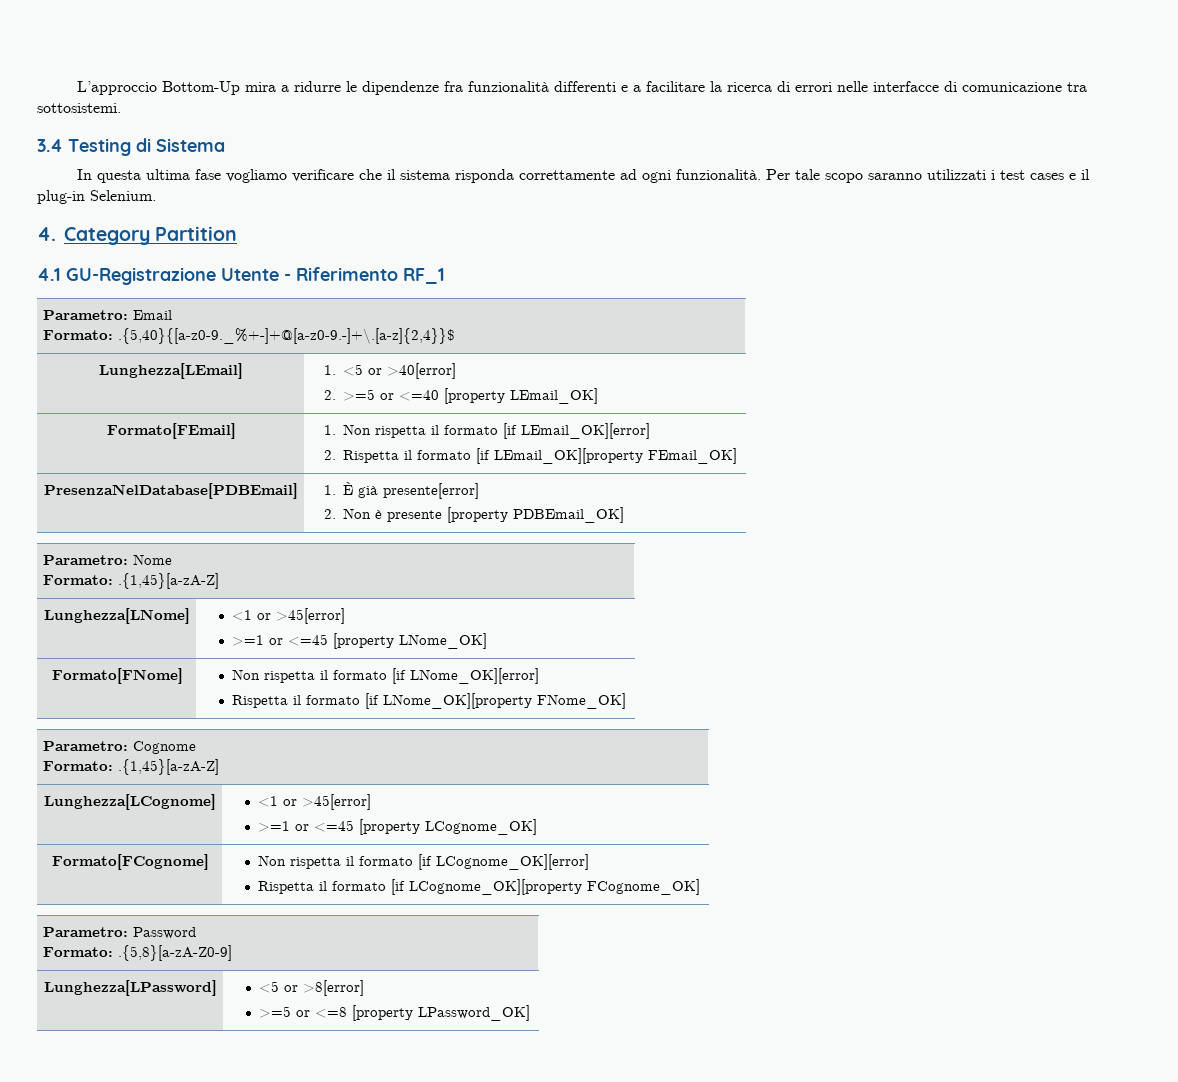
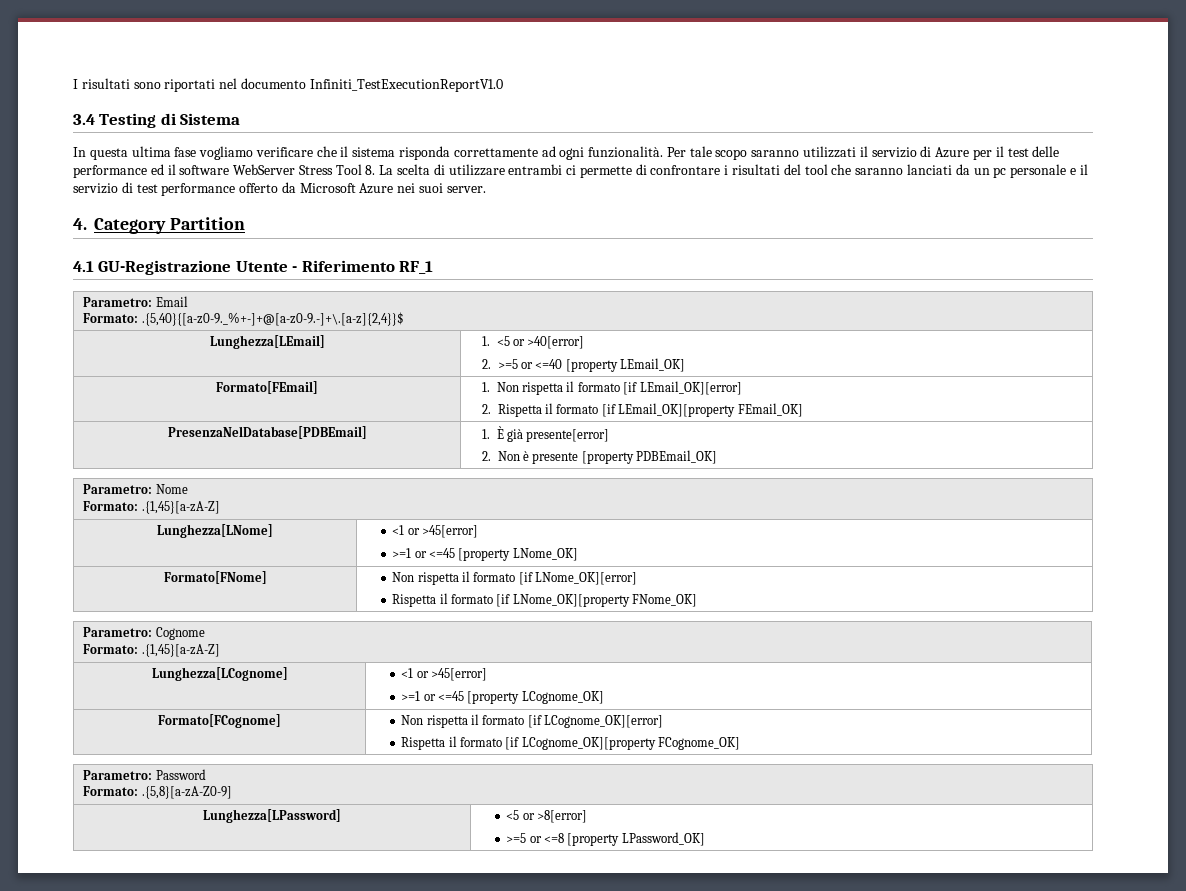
[77,81,1088,95] [37,103,121,113] L’approccio Bottom-Up mira a ridurre le dipendenze fra funzionalità differenti e a facilitare la ricerca di errori nelle interfacce di comunicazione tra sottosistemi. -> [73,78,503,92] I risultati sono riportati nel documento Infiniti_TestExecutionReportV1.0
[991,169,1091,180] [37,190,156,204] i test cases e il plug-in Selenium. -> [859,146,1060,160] [73,164,1088,178] [73,182,486,196] il servizio di Azure per il test delle performance ed il software WebServer Stress Tool 8. La scelta di utilizzare entrambi ci permette di confrontare i risultati del tool che saranno lanciati da un pc personale e il servizio di test performance offerto da Microsoft Azure nei suoi server.

